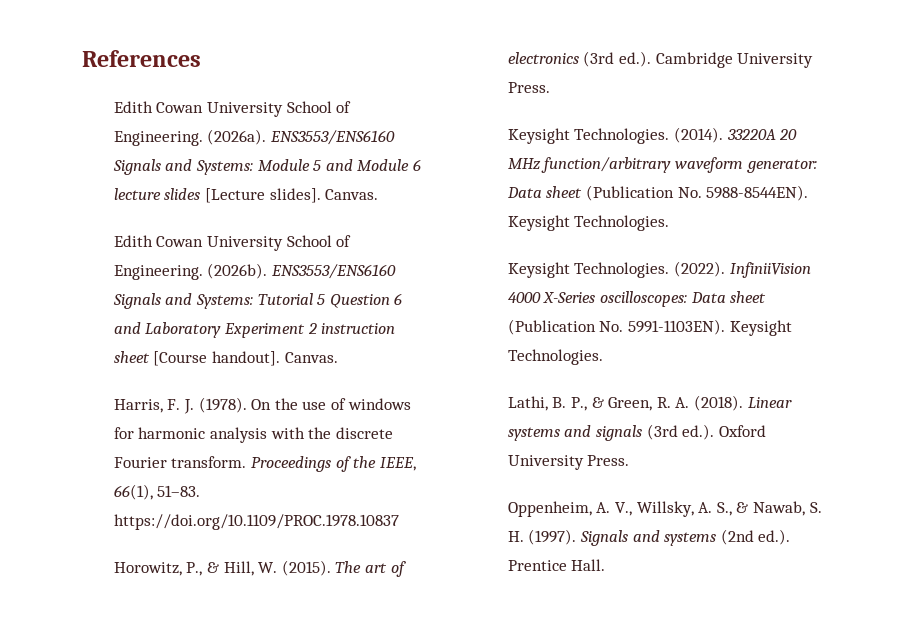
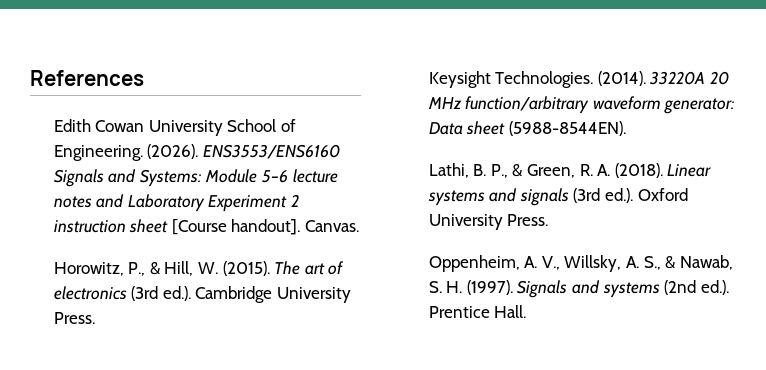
[207,129,267,145] (2026a). -> [147,144,199,159] (2026).
[313,159,421,171] [113,188,379,203] [113,235,352,251] [113,263,397,280] [112,293,403,309] 5 and Module 6 lecture slides [Lecture slides]. Canvas. // Edith Cowan University School of Engineering. (2026b). ENS3553/ENS6160 Signals and Systems: Tutorial 5 Question 6 -> [262,169,338,183] [53,196,92,208] 5–6 lecture notes
[113,397,411,414] [113,427,393,443] [113,456,416,472] [113,484,201,500] [113,514,399,530] // Harris, F. J. (1978). On the use of windows for harmonic analysis with the discrete Fourier transform. Proceedings of the IEEE, 66(1), 51–83. https://doi.org/10.1109/PROC.1978.10837 -> (360, 226) none
[586,185,809,201] [507,215,670,231] [507,261,811,278] [507,291,767,307] [507,319,792,336] [507,349,603,365] (Publication No. 5988-8544EN). Keysight Technologies. // Keysight Technologies. (2022). InfiniiVision 4000 X-Series oscilloscopes: Data sheet (Publication No. 5991-1103EN). Keysight Technologies. -> [508,121,626,136] (5988-8544EN).

